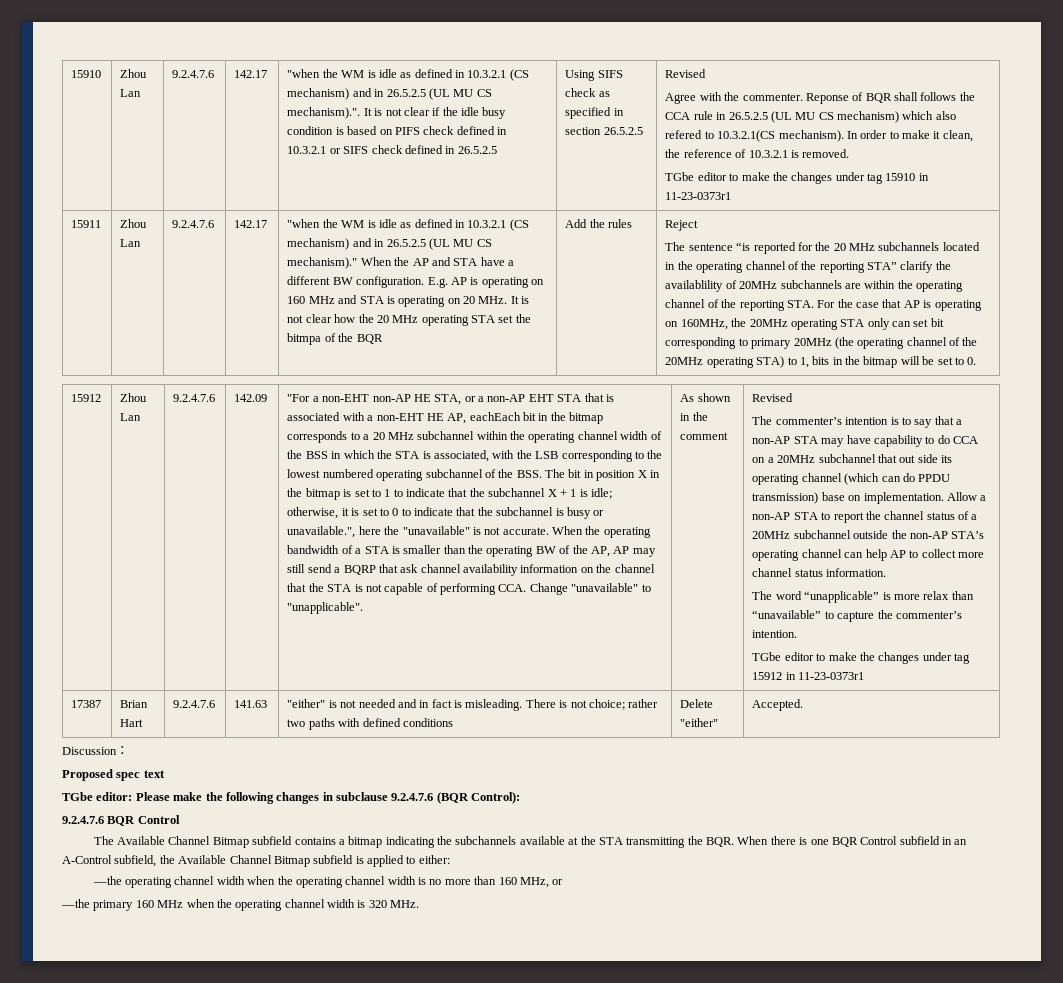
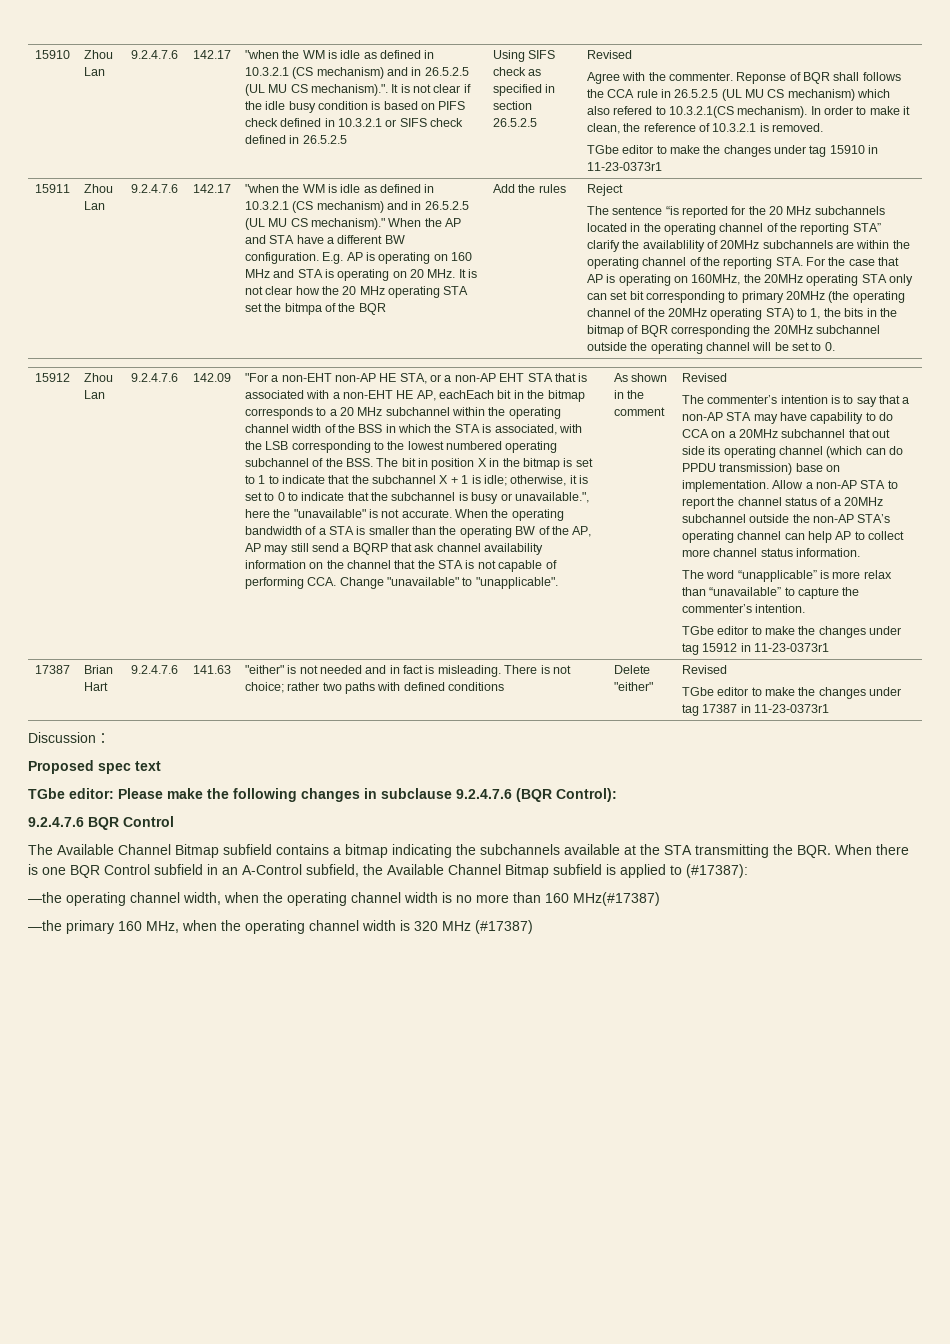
(809, 362) none -> [823,308,841,317] the
(898, 362) none -> [627,325,881,337] [586,342,750,354] of BQR corresponding the 20MHz subchannel outside the operating channel
[752,699,804,711] Accepted. -> [681,665,727,674] [681,687,902,699] [681,704,829,716] Revised // TGbe editor to make the changes under tag 17387 in 11-23-0373r1
[418,855,450,864] either: -> [686,864,748,878] (#17387):
[216,876,245,885] width -> [183,892,221,905] width,
[519,877,564,888] MHz, or -> [573,892,660,906] MHz(#17387)
[157,900,184,908] MHz -> [146,921,179,933] MHz,
[390,900,420,908] MHz. -> [442,920,533,934] MHz (#17387)

